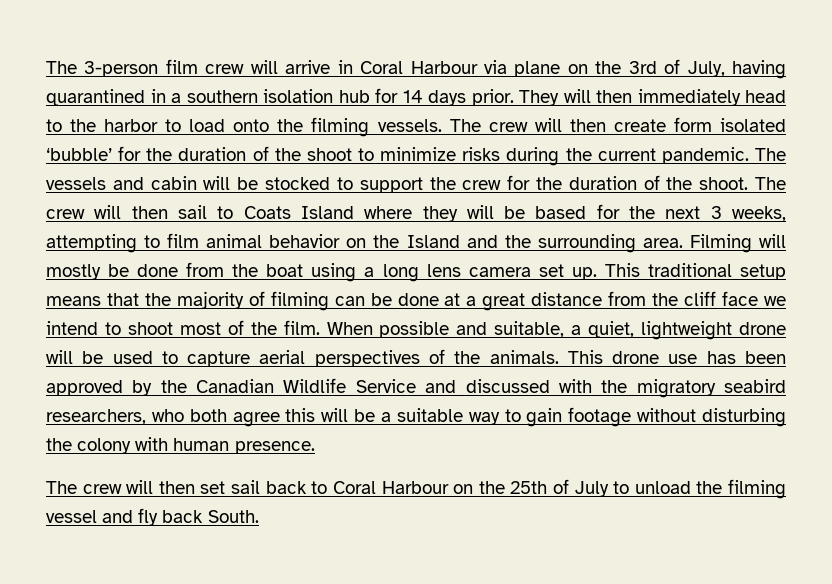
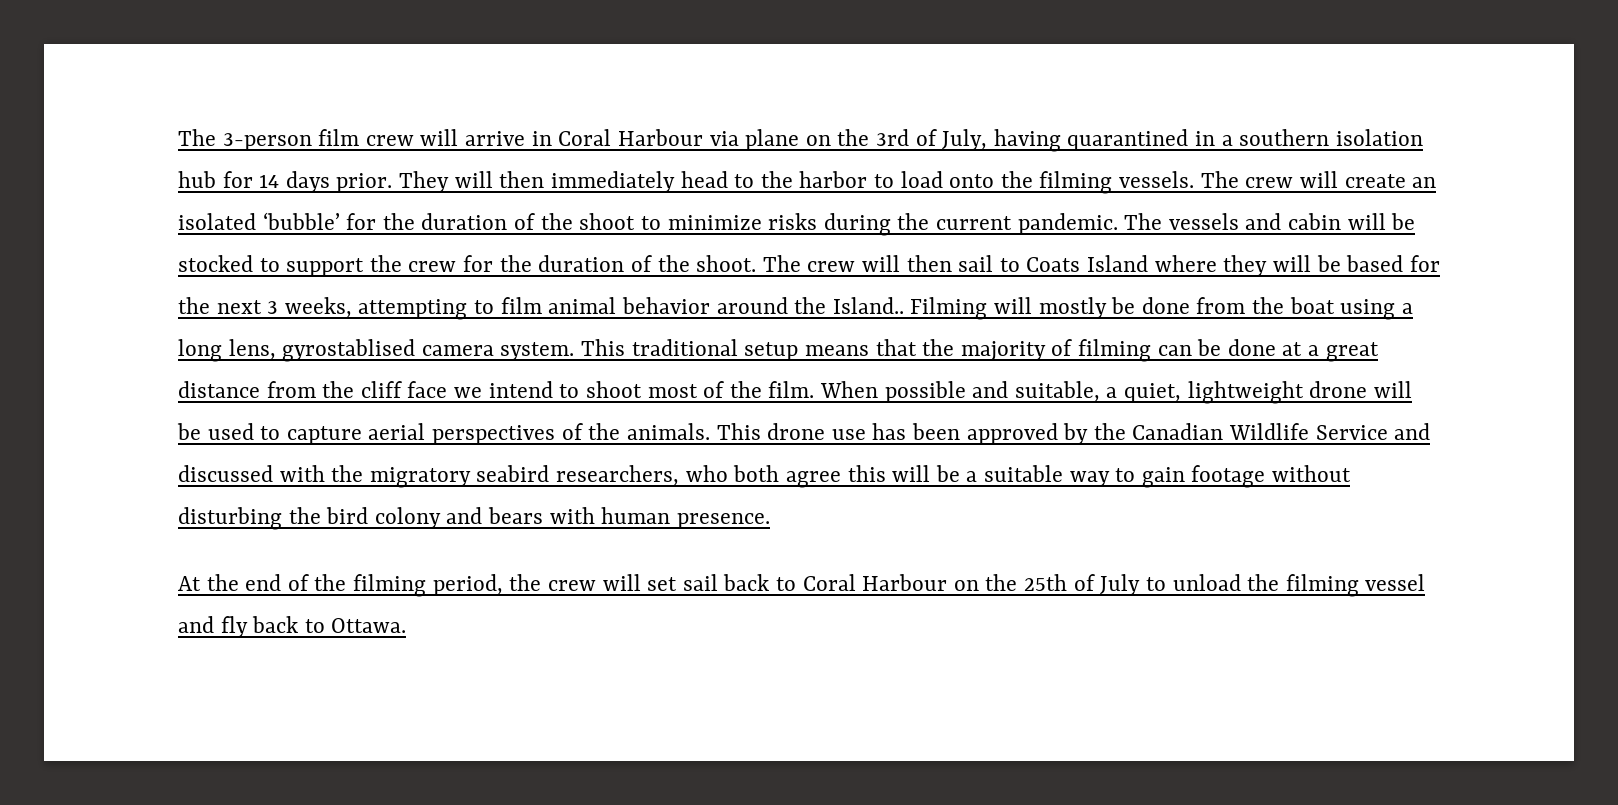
[569,117,712,132] then create form -> [1344,174,1437,188] create an
[346,234,683,253] on the Island and the surrounding area. -> [716,297,904,314] around the Island..
[426,264,597,280] lens camera set up. -> [228,339,575,362] lens, gyrostablised camera system.
[77,438,132,454] colony -> [326,507,544,529] bird colony and bears
[46,480,195,494] The crew will then -> [178,574,641,597] At the end of the filming period, the crew will
[207,510,259,523] South. -> [304,618,407,633] to Ottawa.

